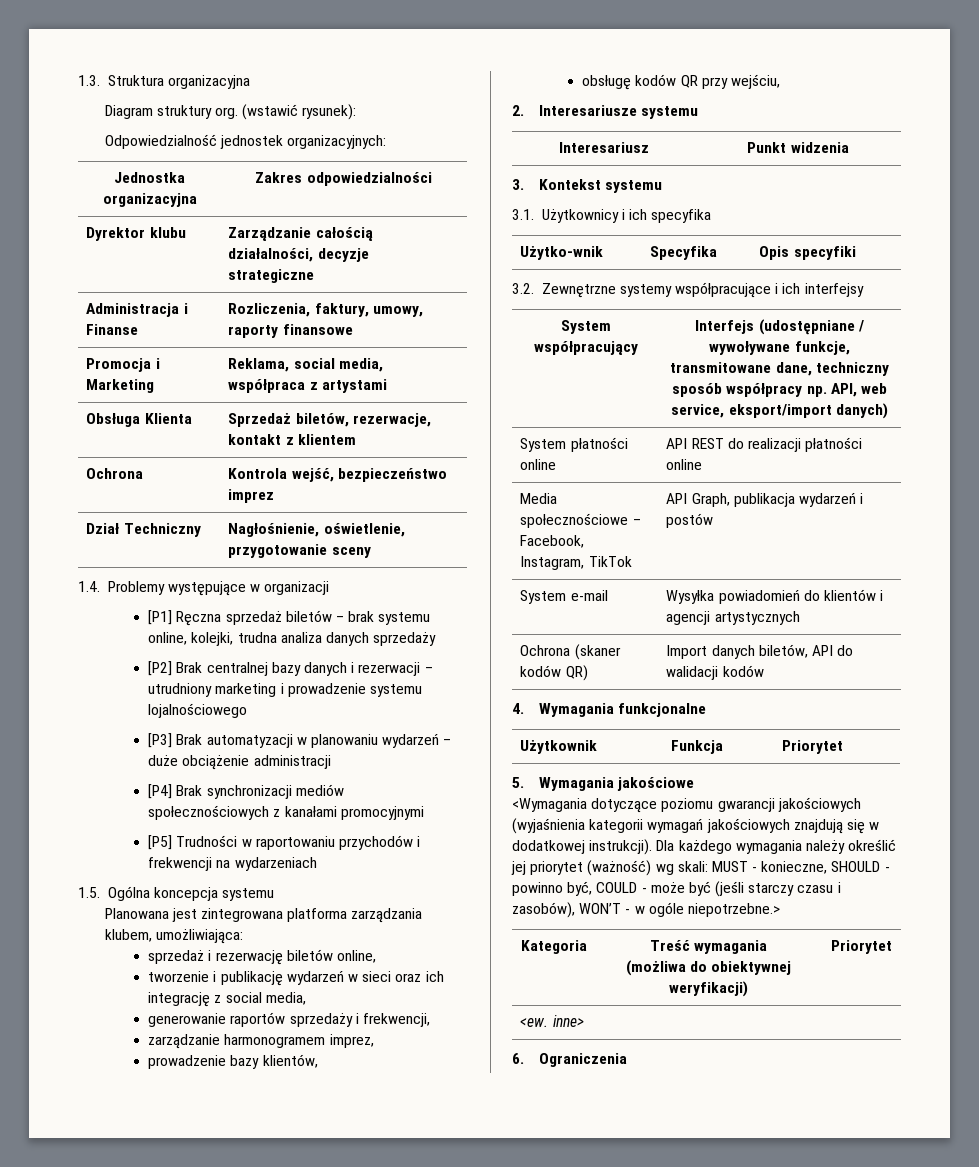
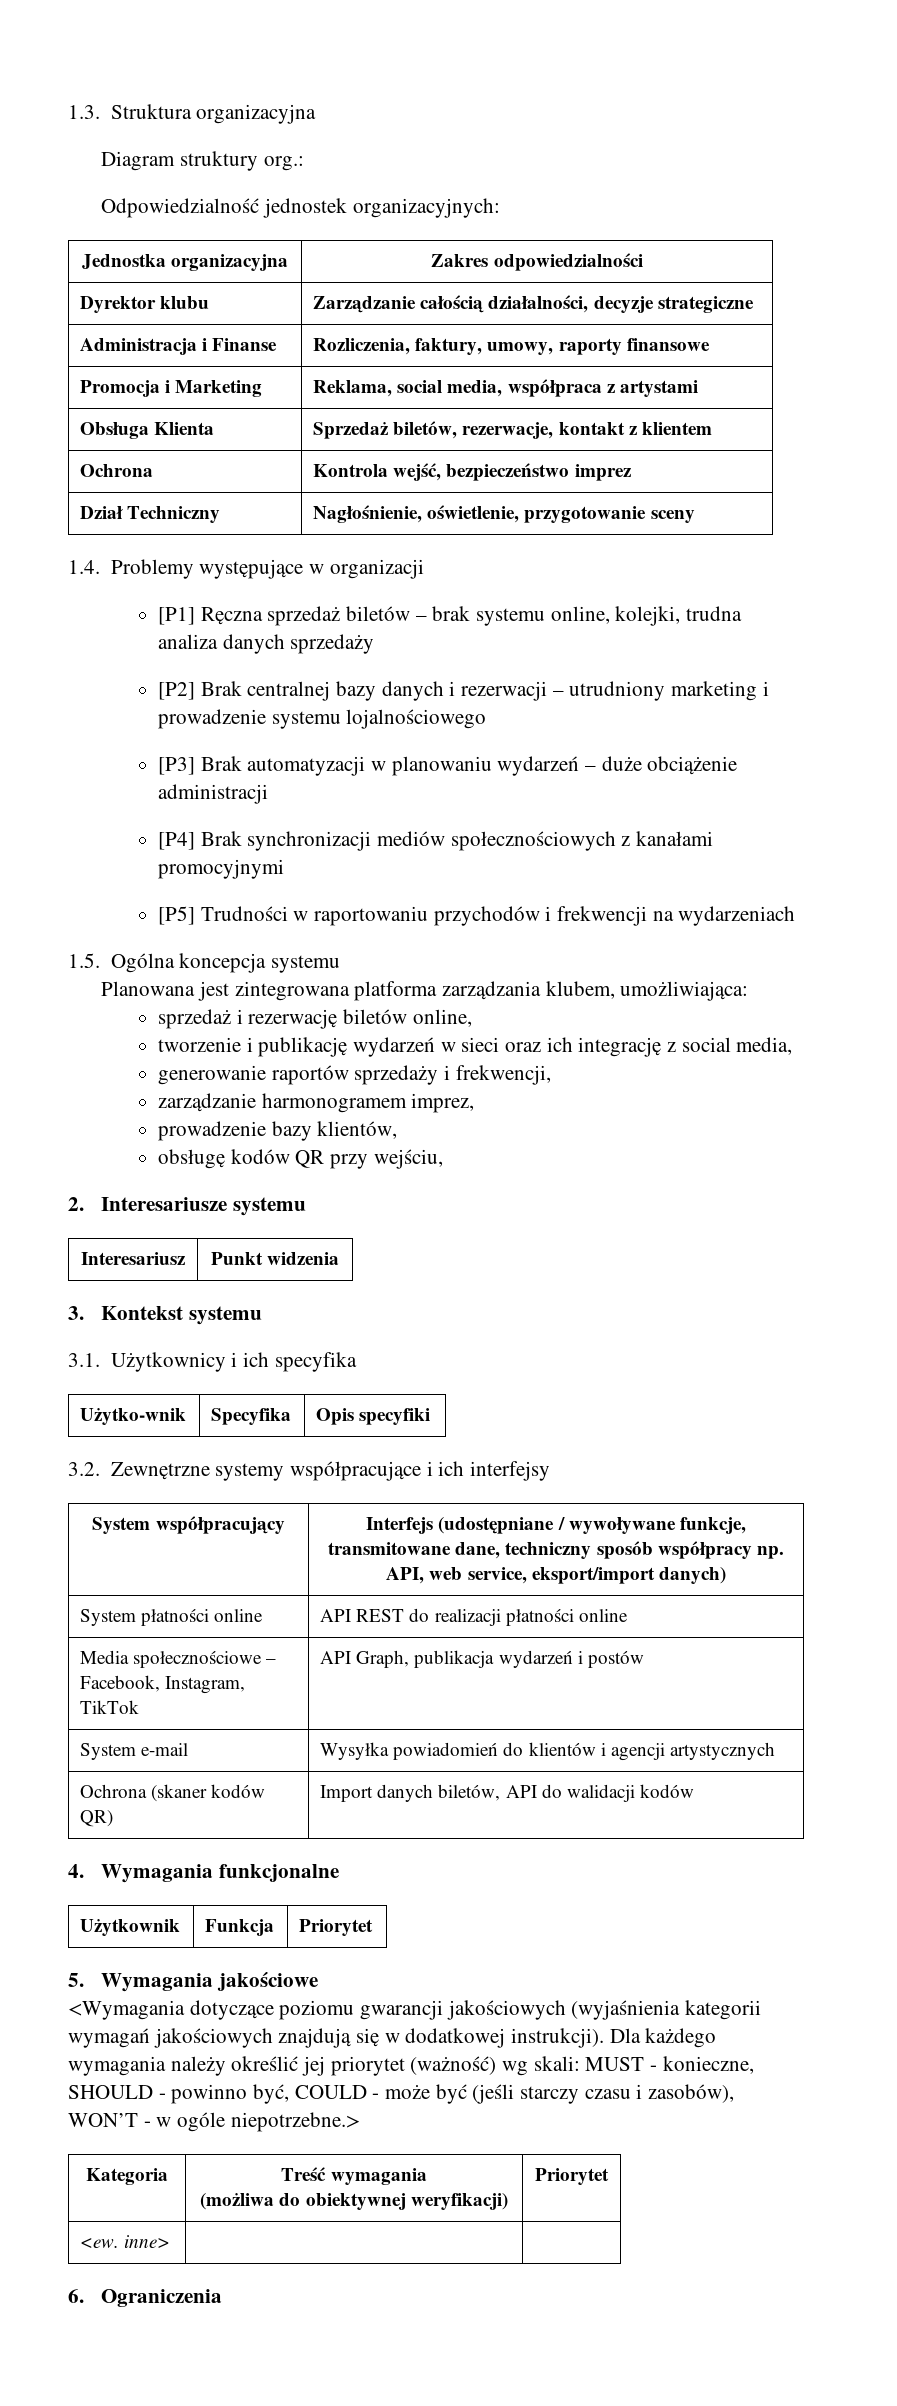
[214,104,357,120] org. (wstawić rysunek): -> [263,156,304,171] org.:

